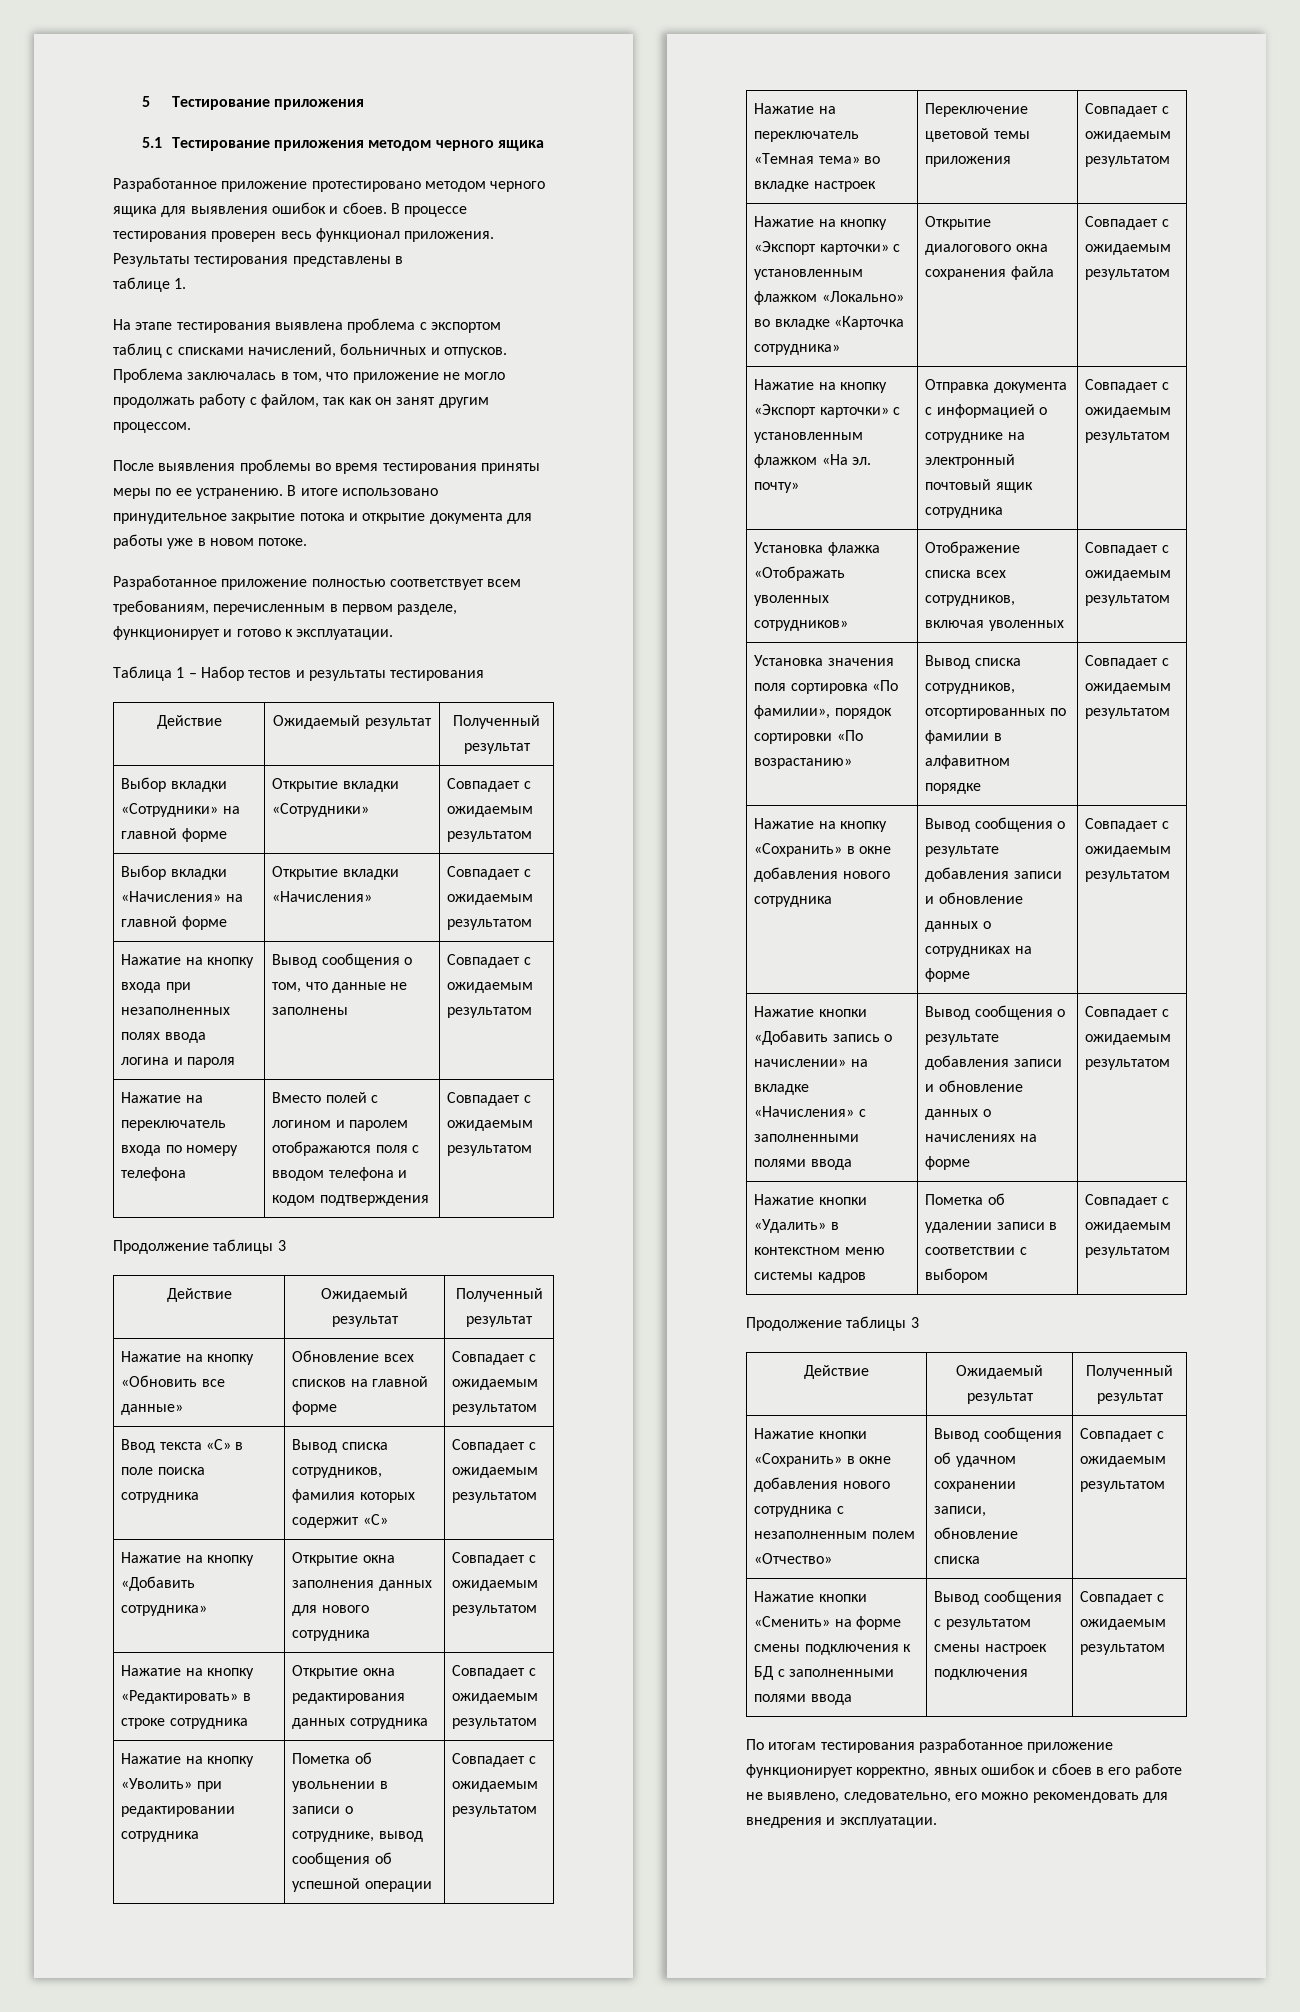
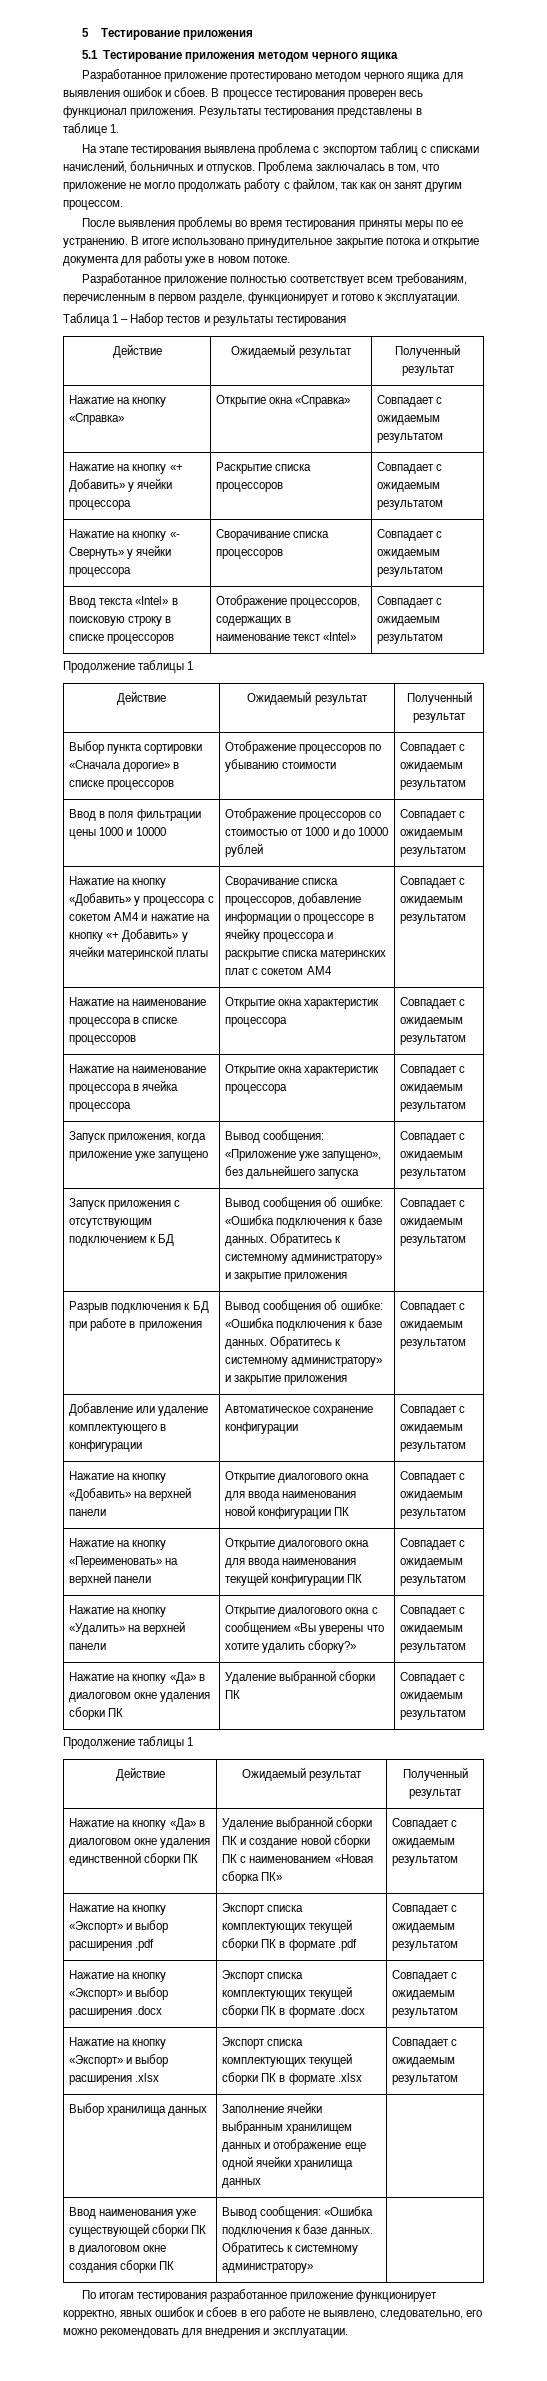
[121,777,227,792] [121,803,240,817] [121,828,227,842] [272,778,399,792] [272,803,370,817] [447,778,531,792] [447,806,534,817] [447,831,533,842] [121,865,227,880] [121,891,243,902] [121,916,227,930] [272,866,399,880] [272,891,373,902] [447,866,531,880] [447,894,534,905] [447,919,533,930] [121,954,254,968] [121,982,191,993] [121,1007,231,1015] [121,1032,206,1043] [121,1057,235,1068] [272,953,412,968] [272,982,408,993] [272,1007,349,1015] [447,954,531,968] [447,982,534,993] [447,1007,533,1018] [121,1092,203,1103] [121,1120,227,1131] [121,1145,238,1156] [121,1167,187,1181] [272,1092,378,1103] [272,1120,408,1131] [272,1141,419,1156] [272,1167,407,1181] [272,1195,429,1206] [447,1092,531,1106] [447,1120,534,1131] [447,1145,533,1156] [113,1239,286,1254] [166,1288,232,1302] [321,1288,408,1302] [331,1316,399,1327] [455,1288,543,1302] [466,1316,533,1327] [121,1351,254,1365] [121,1375,225,1387] [121,1404,184,1415] [292,1350,414,1362] [292,1376,428,1387] [292,1401,338,1415] [452,1351,536,1365] [452,1379,539,1390] [452,1404,538,1415] [121,1439,244,1453] [121,1467,205,1475] [121,1492,200,1503] [292,1439,388,1453] [292,1467,383,1478] [292,1489,415,1503] [292,1514,388,1528] [452,1439,536,1453] [452,1467,539,1478] [452,1492,538,1503] [121,1552,254,1566] [121,1576,196,1591] [121,1605,208,1616] [292,1552,395,1566] [292,1580,432,1591] [292,1605,369,1616] [292,1630,371,1641] [452,1552,536,1566] [452,1580,539,1591] [452,1605,538,1616] [121,1665,254,1679] [121,1690,251,1704] [121,1718,248,1729] [292,1665,395,1679] [292,1693,406,1704] [292,1718,428,1729] [452,1665,536,1679] [452,1693,539,1704] [452,1718,538,1729] [121,1753,254,1767] [121,1778,222,1792] [121,1806,236,1817] [121,1831,200,1842] [292,1752,372,1764] [292,1781,388,1792] [292,1806,353,1814] [292,1831,423,1842] [292,1852,392,1867] [292,1878,432,1892] [452,1753,536,1767] [452,1781,539,1792] [452,1806,538,1817] [754,103,836,114] [754,131,860,142] [754,153,880,164] [754,181,876,192] [925,103,1029,117] [925,128,1030,142] [925,156,1012,167] [1085,103,1169,117] [1085,131,1172,142] [1085,156,1171,167] [754,216,887,230] [754,241,900,255] [754,269,864,280] [754,291,904,305] [754,316,904,330] [754,344,841,355] [925,216,992,230] [925,244,1048,255] [925,266,1054,280] [1085,216,1169,230] [1085,244,1172,255] [1085,269,1171,280] [754,379,887,393] [754,404,900,418] [754,432,864,443] [754,454,871,468] [754,482,800,493] [925,379,1067,393] [925,404,1047,418] [925,432,1025,443] [925,454,1016,468] [925,479,1033,493] [925,507,1004,518] [1085,379,1169,393] [1085,407,1172,418] [1085,432,1171,443] [754,542,880,556] [754,566,846,581] [754,595,830,606] [754,620,849,631] [925,541,1021,556] [925,570,1006,578] [925,595,1016,606] [925,620,1064,631] [1085,542,1169,556] [1085,570,1172,581] [1085,595,1171,606] [754,655,894,666] [754,680,898,694] [754,705,892,719] [754,730,863,744] [754,758,853,769] [925,655,1021,669] [925,683,1016,694] [925,708,1066,719] [925,730,1002,744] [925,755,1011,769] [925,783,982,794] [1085,655,1169,669] [1085,683,1172,694] [1085,708,1171,719] [754,818,887,832] [754,843,891,857] [754,867,890,882] [754,896,833,907] [925,817,1065,832] [925,846,1000,857] [925,867,1062,882] [925,892,1023,904] [925,921,991,932] [925,946,1032,957] [925,968,971,982] [1085,818,1169,832] [1085,846,1172,857] [1085,871,1171,882] [754,1006,867,1017] [754,1030,892,1045] [754,1059,868,1067] [754,1084,810,1095] [754,1106,866,1117] [754,1134,860,1142] [754,1159,852,1170] [925,1005,1065,1020] [925,1034,1000,1045] [925,1055,1062,1070] [925,1080,1023,1092] [925,1109,991,1120] [925,1134,1037,1142] [925,1156,971,1170] [1085,1006,1169,1020] [1085,1034,1172,1045] [1085,1059,1171,1070] [754,1194,867,1205] [754,1219,839,1233] [754,1247,885,1255] [754,1272,866,1283] [925,1193,1005,1205] [925,1222,1057,1233] [925,1247,1027,1255] [925,1268,989,1283] [1085,1194,1169,1208] [1085,1222,1172,1233] [1085,1247,1171,1258] [746,1316,919,1331] [804,1365,869,1379] [956,1365,1043,1379] [966,1393,1034,1404] [1086,1365,1173,1379] [1096,1393,1164,1404] [754,1428,867,1439] [754,1453,891,1467] [754,1477,890,1492] [754,1506,844,1517] [754,1531,915,1539] [754,1553,833,1564] [934,1427,1062,1442] [934,1452,1016,1467] [934,1481,1017,1492] [934,1506,987,1517] [934,1527,1019,1539] [934,1556,981,1564] [1080,1428,1164,1442] [1080,1456,1167,1467] [1080,1481,1166,1492] [754,1591,867,1602] [754,1616,901,1630] [754,1644,911,1655] [754,1666,894,1680] [754,1694,852,1705] [934,1590,1062,1605] [934,1619,1031,1630] [934,1644,1047,1655] [934,1669,1029,1680] [1080,1591,1164,1605] [1080,1619,1167,1630] [1080,1644,1166,1655] Выбор вкладки «Сотрудники» на главной форме | Открытие вкладки «Сотрудники» | Совпадает с ожидаемым результатом // Выбор вкладки «Начисления» на главной форме | Открытие вкладки «Начисления» | Совпадает с ожидаемым результатом // Нажатие на кнопку входа при незаполненных полях ввода логина и пароля | Вывод сообщения о том, что данные не заполнены | Совпадает с ожидаемым результатом // Нажатие на переключатель входа по номеру телефона | Вместо полей с логином и паролем отображаются поля с вводом телефона и кодом подтверждения | Совпадает с ожидаемым результатом // Продолжение таблицы 3 // Действие | Ожидаемый результат | Полученный результат // Нажатие на кнопку «Обновить все данные» | Обновление всех списков на главной форме | Совпадает с ожидаемым результатом // Ввод текста «С» в поле поиска сотрудника | Вывод списка сотрудников, фамилия которых содержит «С» | Совпадает с ожидаемым результатом // Нажатие на кнопку «Добавить сотрудника» | Открытие окна заполнения данных для нового сотрудника | Совпадает с ожидаемым результатом // Нажатие на кнопку «Редактировать» в строке сотрудника | Открытие окна редактирования данных сотрудника | Совпадает с ожидаемым результатом // Нажатие на кнопку «Уволить» при редактировании сотрудника | Пометка об увольнении в записи о сотруднике, вывод сообщения об успешной операции | Совпадает с ожидаемым результатом // Нажатие на переключатель «Темная тема» во вкладке настроек | Переключение цветовой темы приложения | Совпадает с ожидаемым результатом // Нажатие на кнопку «Экспорт карточки» с установленным флажком «Локально» во вкладке «Карточка сотрудника» | Открытие диалогового окна сохранения файла | Совпадает с ожидаемым результатом // Нажатие на кнопку «Экспорт карточки» с установленным флажком «На эл. почту» | Отправка документа с информацией о сотруднике на электронный почтовый ящик сотрудника | Совпадает с ожидаемым результатом // Установка флажка «Отображать уволенных сотрудников» | Отображение списка всех сотрудников, включая уволенных | Совпадает с ожидаемым результатом // Установка значения поля сортировка «По фамилии», порядок сортировки «По возрастанию» | Вывод списка сотрудников, отсортированных по фамилии в алфавитном порядке | Совпадает с ожидаемым результатом // Нажатие на кнопку «Сохранить» в окне добавления нового сотрудника | Вывод сообщения о результате добавления записи и обновление данных о сотрудниках на форме | Совпадает с ожидаемым результатом // Нажатие кнопки «Добавить запись о начислении» на вкладке «Начисления» с заполненными полями ввода | Вывод сообщения о результате добавления записи и обновление данных о начислениях на форме | Совпадает с ожидаемым результатом // Нажатие кнопки «Удалить» в контекстном меню системы кадров | Пометка об удалении записи в соответствии с выбором | Совпадает с ожидаемым результатом // Продолжение таблицы 3 // Действие | Ожидаемый результат | Полученный результат // Нажатие кнопки «Сохранить» в окне добавления нового сотрудника с незаполненным полем «Отчество» | Вывод сообщения об удачном сохранении записи, обновление списка | Совпадает с ожидаемым результатом // Нажатие кнопки «Сменить» на форме смены подключения к БД с заполненными полями ввода | Вывод сообщения с результатом смены настроек подключения | Совпадает с ожидаемым результатом -> [69,395,167,407] [69,413,125,425] [216,395,351,407] [377,395,443,407] [377,415,441,425] [377,433,444,443] [69,462,183,474] [69,478,173,492] [69,500,132,510] [216,462,312,474] [216,482,284,492] [377,462,443,474] [377,482,441,492] [377,500,444,510] [69,529,180,541] [69,545,172,559] [69,567,132,577] [216,529,330,541] [216,549,284,559] [377,529,443,541] [377,549,441,559] [377,567,444,577] [69,596,178,608] [69,616,172,626] [69,634,175,644] [216,595,361,608] [216,616,292,626] [216,632,357,641] [377,596,443,608] [377,616,441,626] [377,634,444,644] [63,660,194,673] [117,691,166,705] [247,691,368,705] [406,691,472,705] [413,713,466,723] [69,741,203,754] [69,760,180,772] [69,780,175,790] [225,741,382,754] [225,759,337,772] [400,742,466,754] [400,762,464,772] [400,780,467,790] [69,809,201,821] [69,827,166,839] [225,808,382,821] [225,827,388,839] [225,843,264,857] [400,809,466,821] [400,829,464,839] [400,847,467,857] [69,876,167,888] [69,893,214,906] [69,912,210,921] [69,929,188,942] [69,946,209,960] [225,876,339,888] [225,893,362,906] [225,912,374,924] [225,928,334,942] [225,950,387,960] [225,966,332,975] [400,876,466,888] [400,896,464,906] [400,914,467,924] [69,997,207,1006] [69,1017,178,1027] [69,1035,137,1045] [225,997,380,1009] [225,1017,288,1027] [400,997,466,1009] [400,1017,464,1027] [400,1035,467,1045] [69,1064,207,1073] [69,1080,179,1094] [69,1102,132,1112] [225,1064,380,1076] [225,1084,288,1094] [400,1064,466,1076] [400,1084,464,1094] [400,1102,467,1112] [69,1131,207,1143] [69,1151,209,1161] [225,1130,325,1143] [225,1149,382,1161] [225,1165,360,1179] [400,1131,466,1143] [400,1151,464,1161] [400,1169,467,1179] [69,1198,181,1210] [69,1218,153,1228] [69,1234,175,1246] [225,1197,383,1210] [225,1215,382,1228] [225,1233,342,1246] [225,1254,383,1264] [225,1272,348,1282] [400,1198,466,1210] [400,1218,464,1228] [400,1236,467,1246] [69,1301,209,1313] [69,1318,202,1331] [225,1300,383,1313] [225,1318,382,1331] [225,1336,342,1349] [225,1357,383,1367] [225,1375,348,1385] [400,1301,466,1313] [400,1321,464,1331] [400,1339,467,1349] [69,1403,209,1416] [69,1424,167,1434] [69,1440,143,1452] [225,1404,374,1416] [225,1422,299,1434] [400,1404,466,1416] [400,1424,464,1434] [400,1442,467,1452] [69,1471,167,1483] [69,1487,192,1501] [69,1509,107,1516] [225,1471,370,1483] [225,1491,357,1501] [225,1505,350,1519] [400,1471,466,1483] [400,1491,464,1501] [400,1509,467,1519] [69,1538,167,1550] [69,1556,179,1568] [69,1572,152,1586] [225,1538,370,1550] [225,1558,357,1568] [225,1572,363,1586] [400,1538,466,1550] [400,1558,464,1568] [400,1576,467,1586] [69,1605,167,1617] [69,1621,186,1635] [69,1643,107,1650] [225,1605,378,1617] [225,1622,384,1635] [225,1640,357,1653] [400,1605,466,1617] [400,1625,464,1635] [400,1643,467,1653] [69,1672,205,1684] [69,1692,211,1702] [69,1707,124,1720] [225,1670,376,1684] [225,1690,241,1699] [400,1672,466,1684] [400,1692,464,1702] [400,1710,467,1720] [63,1736,194,1749] [115,1767,165,1781] [241,1767,363,1781] [402,1767,468,1781] [409,1789,462,1799] [69,1818,205,1830] [69,1838,211,1848] [69,1852,199,1866] [222,1816,373,1830] [222,1834,370,1848] [222,1854,373,1863] [222,1871,283,1884] [392,1818,458,1830] [392,1838,456,1848] [392,1856,459,1866] [69,1903,167,1915] [69,1920,169,1933] [69,1939,155,1951] [222,1903,304,1915] [222,1919,353,1933] [222,1938,357,1951] [392,1903,458,1915] [392,1923,456,1933] [392,1941,459,1951] [69,1970,167,1982] [69,1987,169,2000] [69,2006,163,2018] [222,1970,304,1982] [222,1986,353,2000] [222,2005,365,2018] [392,1970,458,1982] [392,1990,456,2000] [392,2008,459,2018] [69,2037,167,2049] [69,2054,169,2067] [69,2073,160,2085] [222,2037,304,2049] [222,2053,353,2067] [222,2072,362,2085] [392,2037,458,2049] [392,2057,456,2067] [392,2075,459,2085] [69,2103,208,2116] [222,2102,323,2113] [222,2121,353,2134] [222,2139,366,2152] [222,2156,354,2170] [222,2178,262,2188] [69,2207,197,2219] [69,2223,207,2237] [69,2245,167,2255] [69,2260,175,2273] [222,2206,374,2219] [222,2224,373,2237] [222,2242,359,2255] [222,2263,314,2273] Нажатие на кнопку «Справка» | Открытие окна «Справка» | Совпадает с ожидаемым результатом // Нажатие на кнопку «+ Добавить» у ячейки процессора | Раскрытие списка процессоров | Совпадает с ожидаемым результатом // Нажатие на кнопку «- Свернуть» у ячейки процессора | Сворачивание списка процессоров | Совпадает с ожидаемым результатом // Ввод текста «Intel» в поисковую строку в списке процессоров | Отображение процессоров, содержащих в наименование текст «Intel» | Совпадает с ожидаемым результатом // Продолжение таблицы 1 // Действие | Ожидаемый результат | Полученный результат // Выбор пункта сортировки «Сначала дорогие» в списке процессоров | Отображение процессоров по убыванию стоимости | Совпадает с ожидаемым результатом // Ввод в поля фильтрации цены 1000 и 10000 | Отображение процессоров со стоимостью от 1000 и до 10000 рублей | Совпадает с ожидаемым результатом // Нажатие на кнопку «Добавить» у процессора с сокетом AM4 и нажатие на кнопку «+ Добавить» у ячейки материнской платы | Сворачивание списка процессоров, добавление информации о процессоре в ячейку процессора и раскрытие списка материнских плат с сокетом AM4 | Совпадает с ожидаемым результатом // Нажатие на наименование процессора в списке процессоров | Открытие окна характеристик процессора | Совпадает с ожидаемым результатом // Нажатие на наименование процессора в ячейка процессора | Открытие окна характеристик процессора | Совпадает с ожидаемым результатом // Запуск приложения, когда приложение уже запущено | Вывод сообщения: «Приложение уже запущено», без дальнейшего запуска | Совпадает с ожидаемым результатом // Запуск приложения с отсутствующим подключением к БД | Вывод сообщения об ошибке: «Ошибка подключения к базе данных. Обратитесь к системному администратору» и закрытие приложения | Совпадает с ожидаемым результатом // Разрыв подключения к БД при работе в приложения | Вывод сообщения об ошибке: «Ошибка подключения к базе данных. Обратитесь к системному администратору» и закрытие приложения | Совпадает с ожидаемым результатом // Добавление или удаление комплектующего в конфигурации | Автоматическое сохранение конфигурации | Совпадает с ожидаемым результатом // Нажатие на кнопку «Добавить» на верхней панели | Открытие диалогового окна для ввода наименования новой конфигурации ПК | Совпадает с ожидаемым результатом // Нажатие на кнопку «Переименовать» на верхней панели | Открытие диалогового окна для ввода наименования текущей конфигурации ПК | Совпадает с ожидаемым результатом // Нажатие на кнопку «Удалить» на верхней панели | Открытие диалогового окна с сообщением «Вы уверены что хотите удалить сборку?» | Совпадает с ожидаемым результатом // Нажатие на кнопку «Да» в диалоговом окне удаления сборки ПК | Удаление выбранной сборки ПК | Совпадает с ожидаемым результатом // Продолжение таблицы 1 // Действие | Ожидаемый результат | Полученный результат // Нажатие на кнопку «Да» в диалоговом окне удаления единственной сборки ПК | Удаление выбранной сборки ПК и создание новой сборки ПК с наименованием «Новая сборка ПК» | Совпадает с ожидаемым результатом // Нажатие на кнопку «Экспорт» и выбор расширения .pdf | Экспорт списка комплектующих текущей сборки ПК в формате .pdf | Совпадает с ожидаемым результатом // Нажатие на кнопку «Экспорт» и выбор расширения .docx | Экспорт списка комплектующих текущей сборки ПК в формате .docx | Совпадает с ожидаемым результатом // Нажатие на кнопку «Экспорт» и выбор расширения .xlsx | Экспорт списка комплектующих текущей сборки ПК в формате .xlsx | Совпадает с ожидаемым результатом // Выбор хранилища данных | Заполнение ячейки выбранным хранилищем данных и отображение еще одной ячейки хранилища данных | // Ввод наименования уже существующей сборки ПК в диалоговом окне создания сборки ПК | Вывод сообщения: «Ошибка подключения к базе данных. Обратитесь к системному администратору» |

